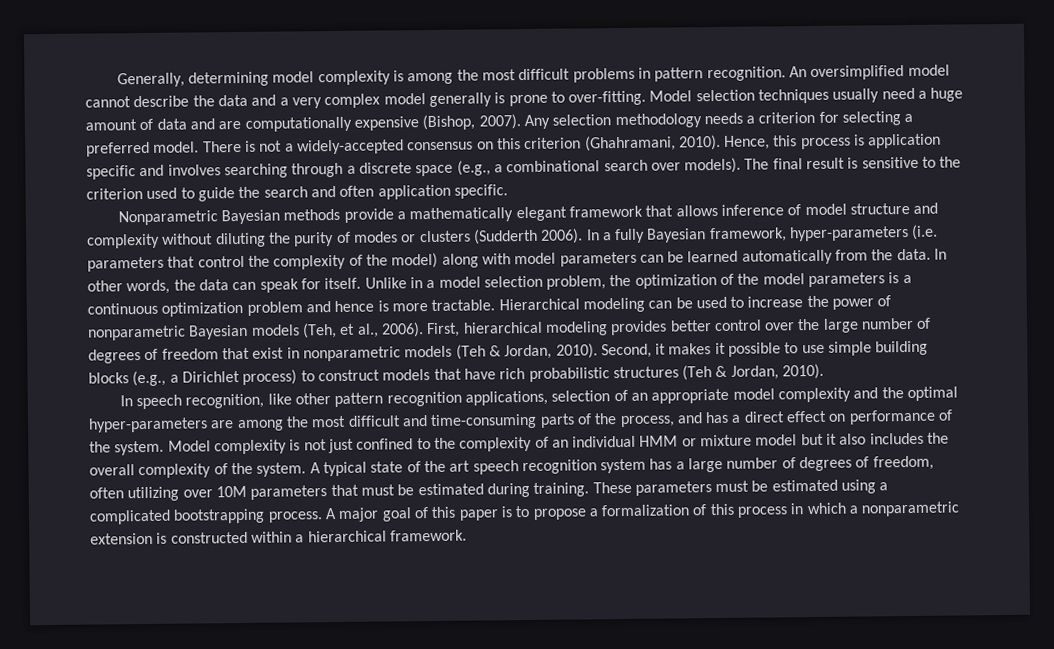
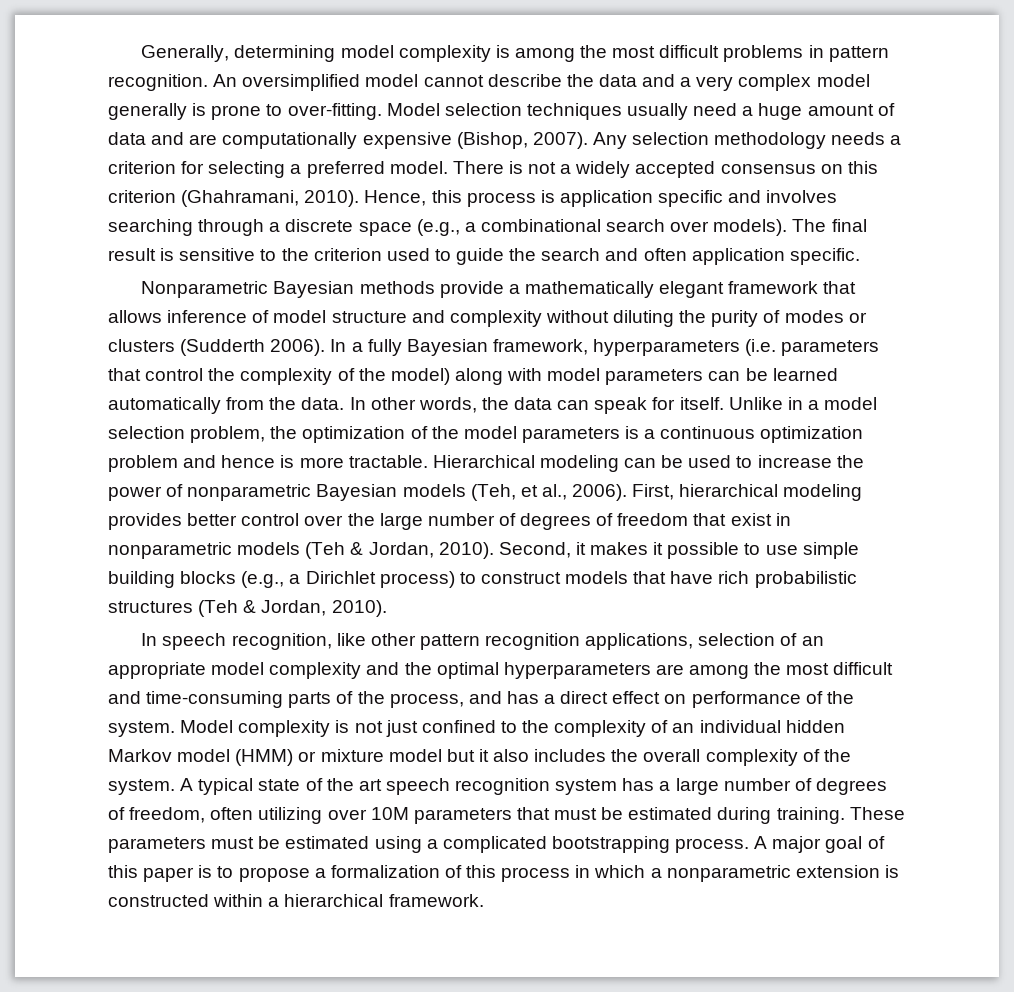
[296,139,404,155] widely-accepted -> [575,161,716,178] widely accepted
[789,225,910,242] hyper-parameters -> [593,339,741,356] hyperparameters
[88,417,208,433] hyper-parameters -> [503,662,651,679] hyperparameters
[639,435,679,447] HMM -> [785,720,845,733] [108,749,294,766] hidden Markov model (HMM)

